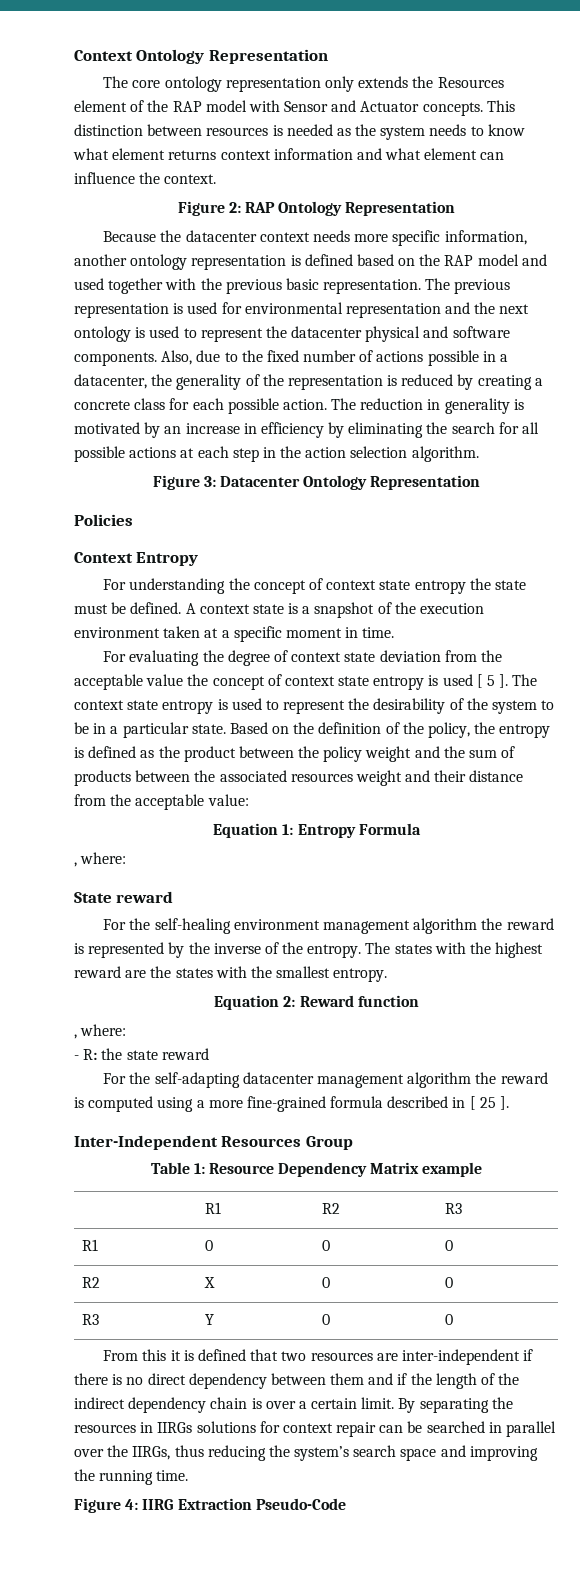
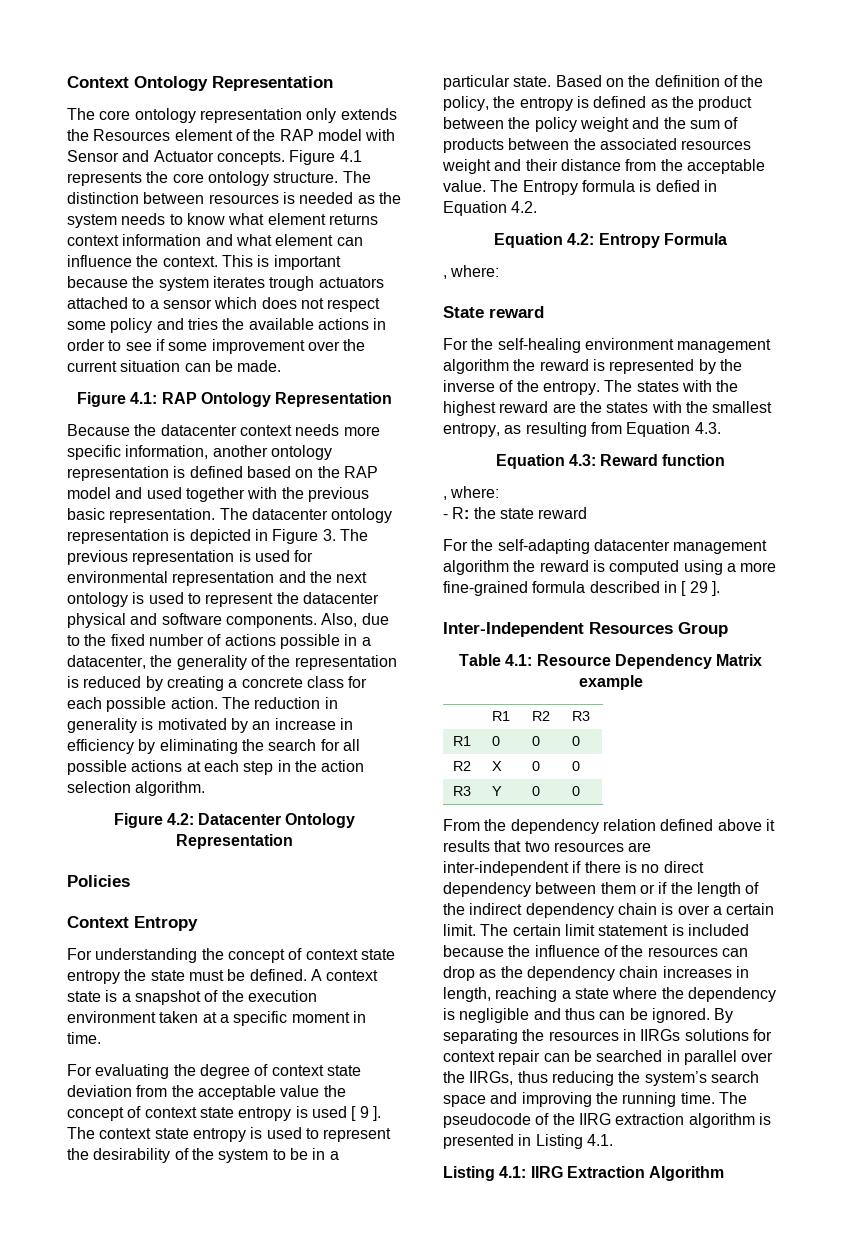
[486,100,515,112] This -> [289,150,362,165] [67,171,371,186] Figure 4.1 represents the core ontology structure. The
[177,201,241,216] // Figure 2: -> [221,255,341,270] [67,276,384,291] [67,297,381,312] [67,318,387,333] [67,339,366,354] [67,360,282,372] [76,392,158,407] This is important because the system iterates trough actuators attached to a sensor which does not respect some policy and tries the available actions in order to see if some improvement over the current situation can be made. // Figure 4.1:
(451, 284) none -> [251,508,393,523] [67,529,368,544] datacenter ontology representation is depicted in Figure 3. The
[203,476,216,487] 3: -> [166,813,194,825] 4.2:
[487,675,496,686] 5 -> [359,1106,369,1118] 9
[207,794,249,806] [213,823,294,838] value: // Equation 1: -> [443,180,717,195] [443,201,538,216] [494,233,595,248] value. The Entropy formula is defied in Equation 4.2. // Equation 4.2:
[333,968,388,982] [214,995,296,1010] entropy. // Equation 2: -> [443,422,721,437] [495,454,596,469] entropy, as resulting from Equation 4.3. // Equation 4.3:
[479,1097,496,1108] 25 -> [689,581,708,593] 29
[193,1163,205,1174] 1: -> [505,654,533,666] 4.1:
[142,1349,246,1361] this it is defined -> [484,819,775,834] [443,840,490,852] the dependency relation defined above it results
[368,1373,394,1385] and -> [639,884,655,894] or
(395, 1403) none -> [480,924,749,936] [443,945,748,957] [443,966,749,981] [443,987,776,1002] [443,1008,710,1023] The certain limit statement is included because the influence of the resources can drop as the dependency chain increases in length, reaching a state where the dependency is negligible and thus can be ignored.
[74,1498,139,1513] // Figure 4: -> [718,1092,747,1104] [443,1113,771,1128] [443,1134,613,1149] [443,1166,527,1181] The pseudocode of the IIRG extraction algorithm is presented in Listing 4.1. // Listing 4.1:
[255,1498,346,1510] Pseudo-Code -> [649,1166,725,1181] Algorithm

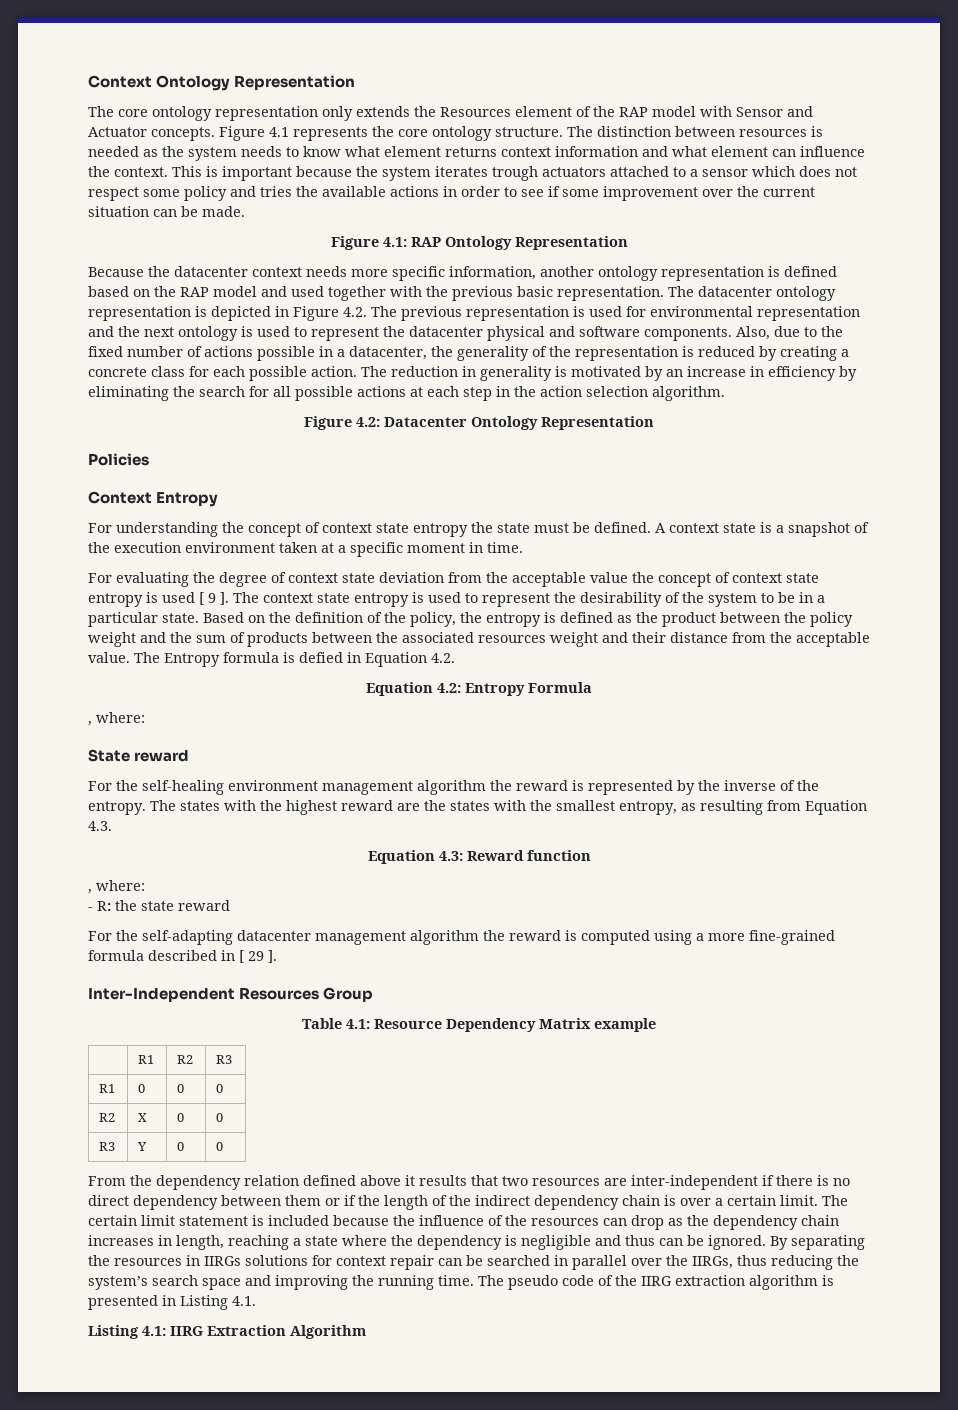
[322,529,336,541] 3. -> [343,307,367,317] 4.2.
[443,1113,531,1128] pseudocode -> [508,1275,594,1290] pseudo code

